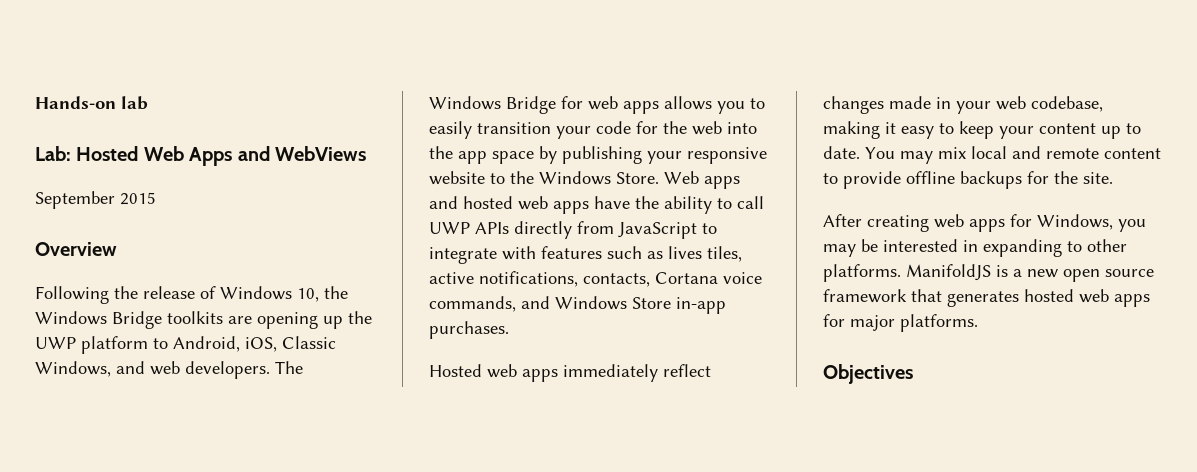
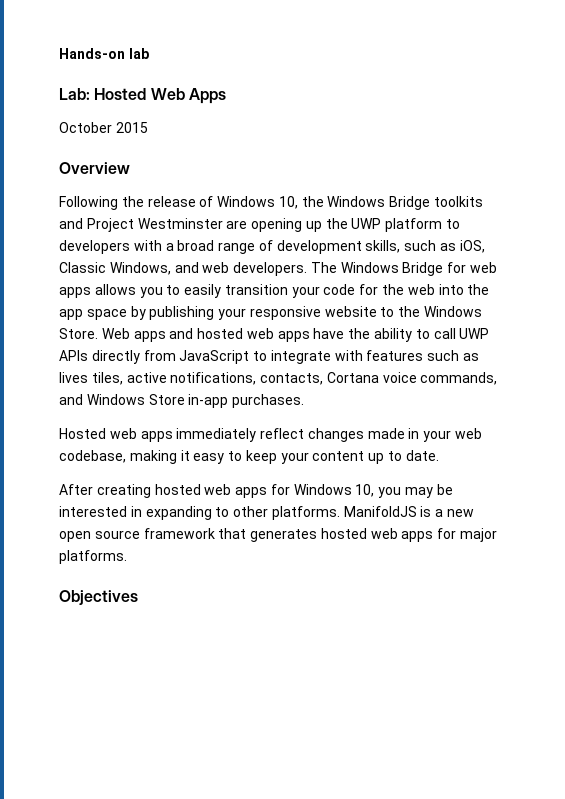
[237,146,366,161] [35,191,115,209] and WebViews // September -> [59,122,112,133] // October
(223, 317) none -> [59,218,223,232] and Project Westminster
[173,336,240,352] Android, -> [59,240,457,254] developers with a broad range of development skills, such as
[865,146,1161,164] [823,171,1113,189] You may mix local and remote content to provide offline backups for the site. -> (439, 455) none
[934,214,1113,232] web apps for Windows, -> [154,484,375,498] hosted web apps for Windows 10,

